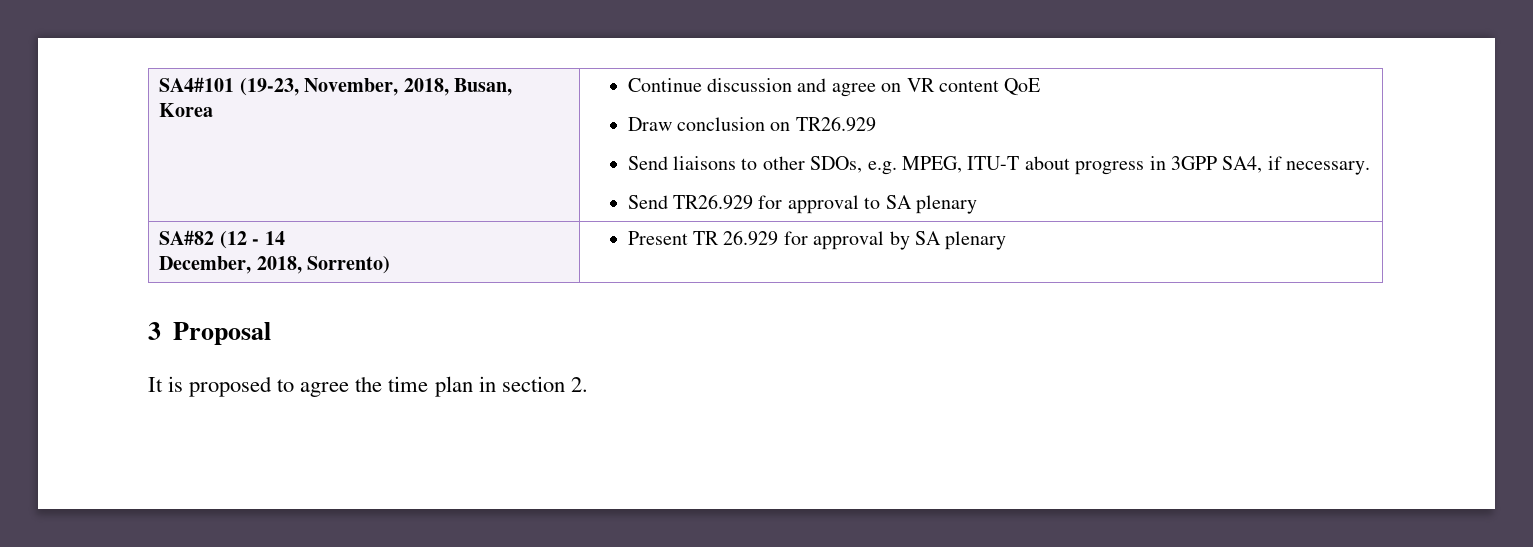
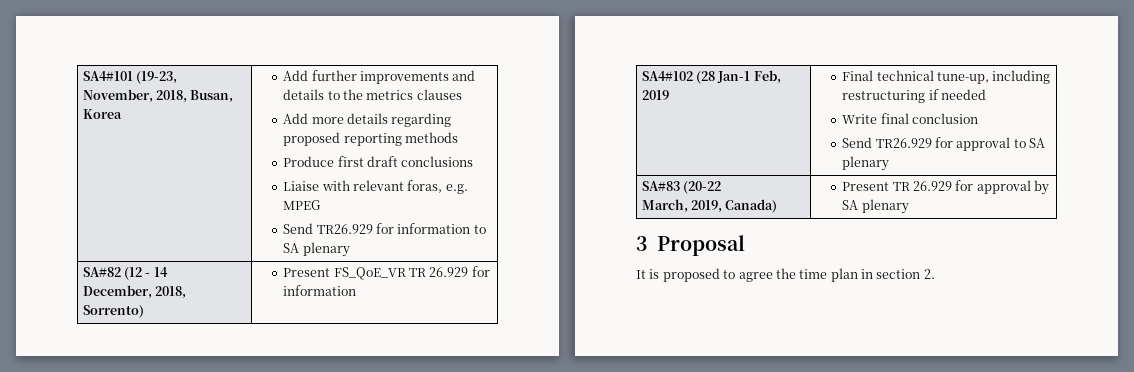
[627,78,1041,97] [627,116,876,132] [627,156,1371,175] [627,194,859,214] Continue discussion and agree on VR content QoE // Draw conclusion on TR26.929 // Send liaisons to other SDOs, e.g. MPEG, ITU-T about progress in 3GPP SA4, if necessary. // Send TR26.929 for approval -> [283,70,476,84] [283,89,462,100] [283,113,452,127] [283,132,459,146] [283,156,474,167] [283,180,468,194] [283,200,322,210] [283,223,471,234] Add further improvements and details to the metrics clauses // Add more details regarding proposed reporting methods // Produce first draft conclusions // Liaise with relevant foras, e.g. MPEG // Send TR26.929 for information
(391, 265) none -> [283,266,490,280] [283,285,357,296] [641,70,781,84] [641,90,669,100] [842,70,1051,84] [842,89,987,103] [842,113,979,124] [842,137,1046,151] [842,156,890,171] [641,181,722,194] [641,199,778,213] | Present FS_QoE_VR TR 26.929 for information // SA4#102 (28 Jan-1 Feb, 2019 | Final technical tune-up, including restructuring if needed // Write final conclusion // Send TR26.929 for approval to SA plenary // SA#83 (20-22 // March, 2019, Canada)

